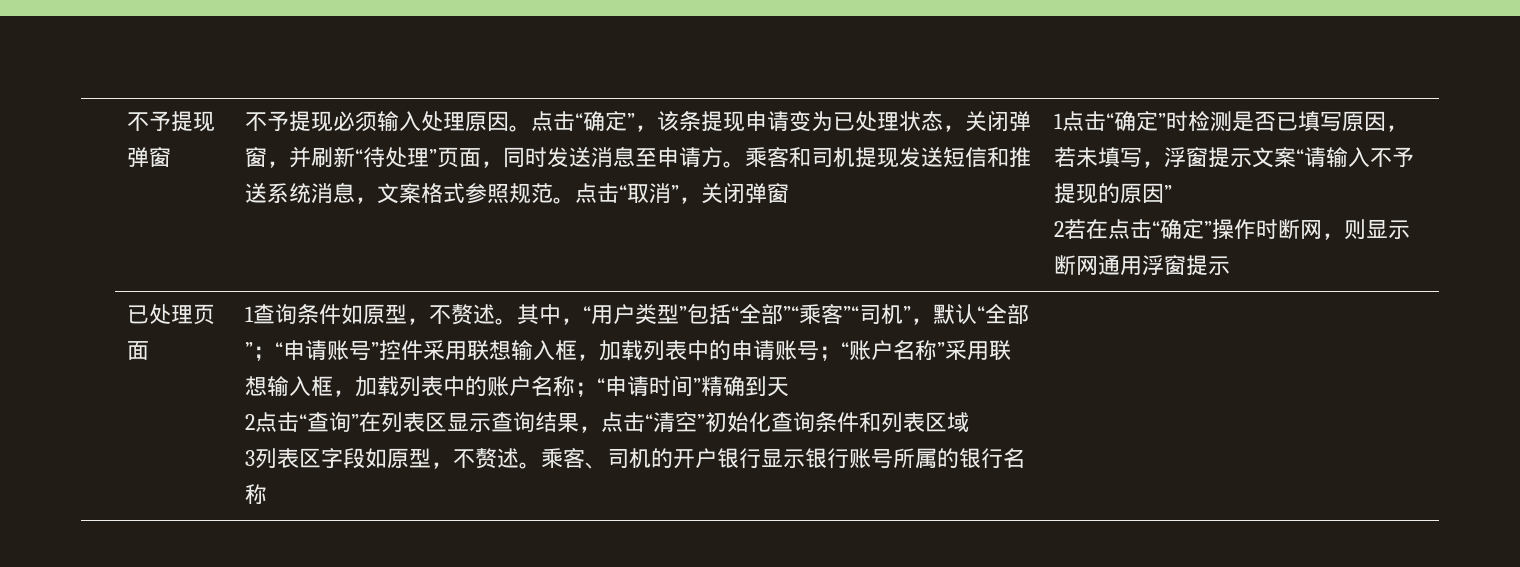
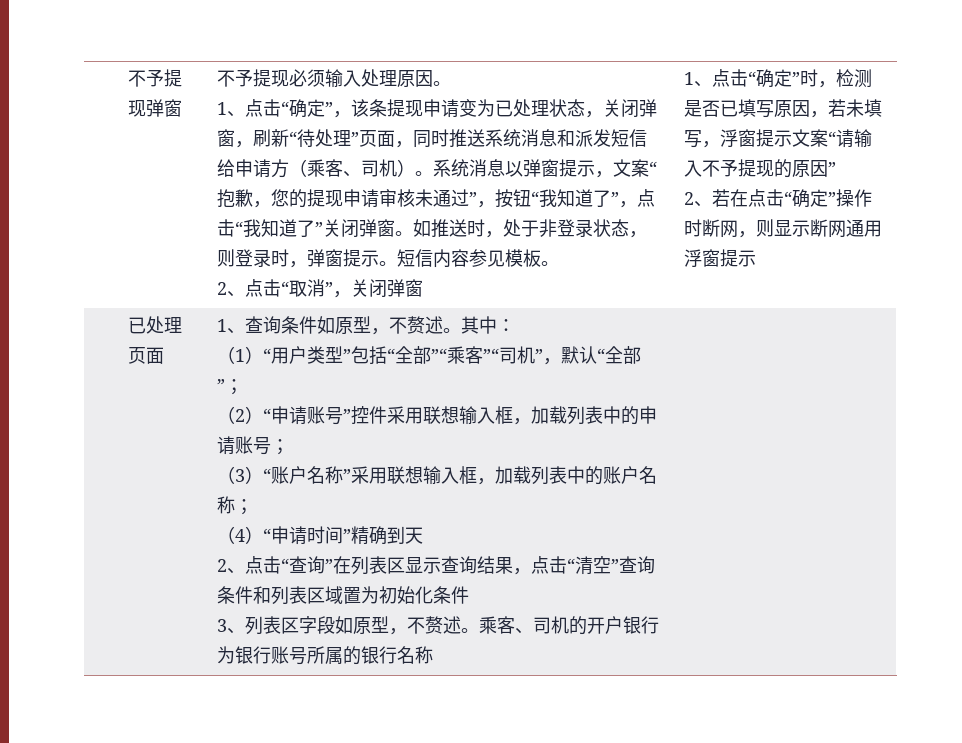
(531, 128) none -> [216,102,245,117] // 1、
[288,147,311,168] 并 -> (253, 144) none
[546,146,1031,168] [244,182,575,204] 发送消息至申请方。乘客和司机提现发送短信和推送系统消息，文案格式参照规范。 -> [448,129,647,148] [216,159,657,178] [216,189,655,208] [216,219,647,238] [216,249,559,268] [216,282,245,297] 推送系统消息和派发短信给申请方（乘客、司机）。系统消息以弹窗提示，文案“抱歉，您的提现申请审核未通过”，按钮“我知道了”，点击“我知道了”关闭弹窗。如推送时，处于非登录状态，则登录时，弹窗提示。短信内容参见模板。 // 2、
(1063, 121) none -> [693,81,712,87] 、
(1188, 121) none -> [817,81,836,88] ，
(1064, 229) none -> [693,201,712,207] 、
(254, 314) none -> [226,328,245,334] 、
[560,318,583,325] ， -> [496,319,515,332] [216,346,263,364] ： // （1）
(275, 353) none -> [216,406,263,424] // （2）
(841, 353) none -> [216,466,263,484] // （3）
(597, 389) none -> [216,526,263,544] // （4）
(255, 422) none -> [226,568,245,574] 、
[704,412,771,433] 初始化 -> (619, 565) none
[244,450,255,466] // 3 -> [342,586,469,604] [216,619,245,634] 置为初始化条件 // 3、
[760,448,805,468] 显示 -> [216,646,235,664] 为

